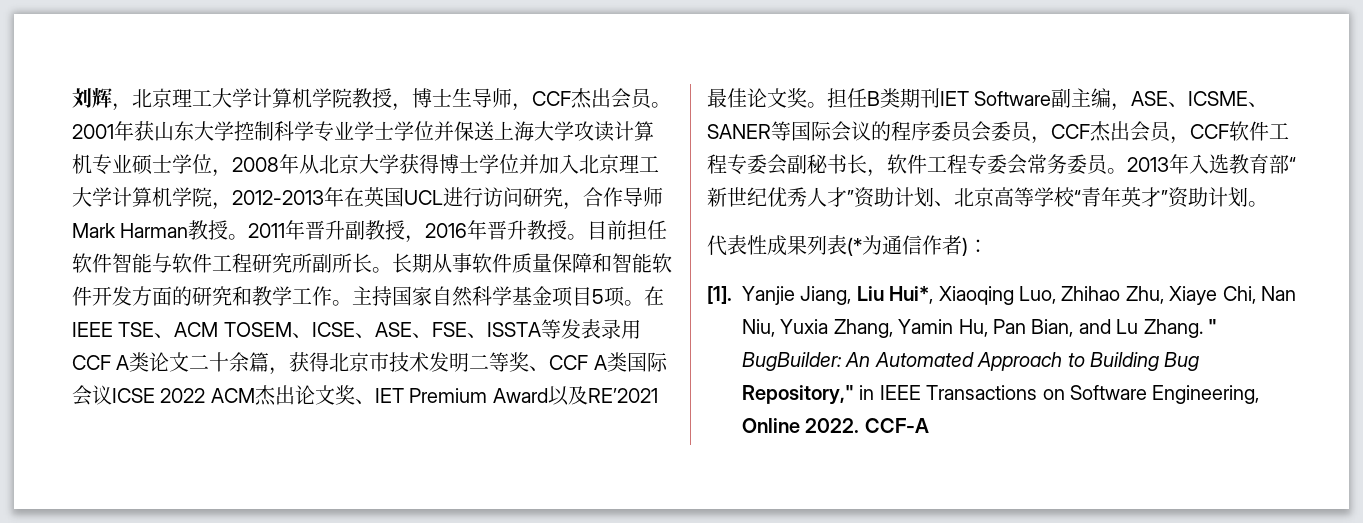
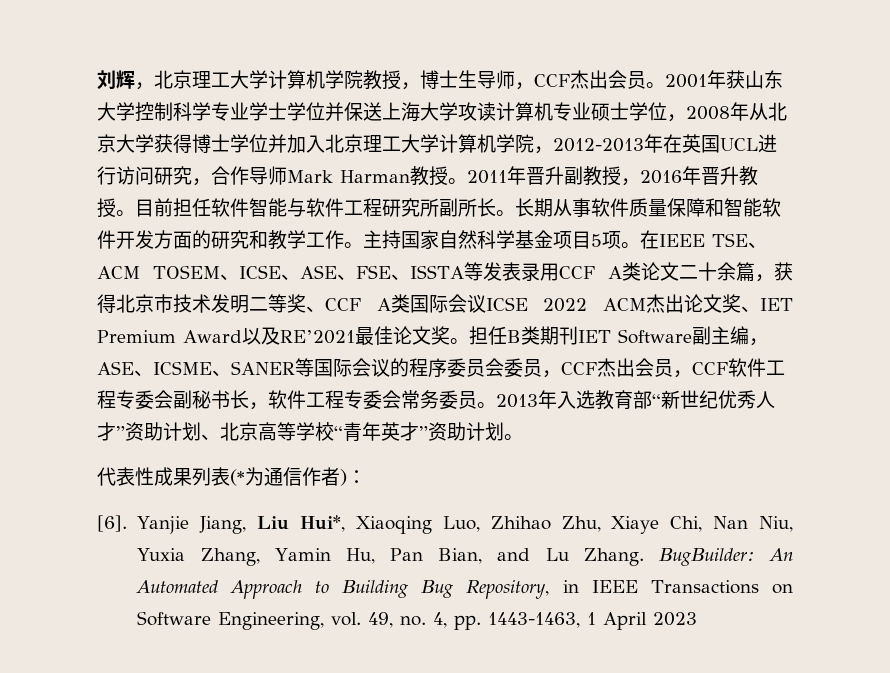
[707,286,732,304] [1]. -> [97,515,127,532] [6].
[1208,319,1217,334] " -> (644, 557) none
[742,385,854,405] Repository," -> [466,580,550,599] Repository,
[742,418,929,433] Online 2022. CCF-A -> [330,612,697,630] vol. 49, no. 4, pp. 1443-1463, 1 April 2023

